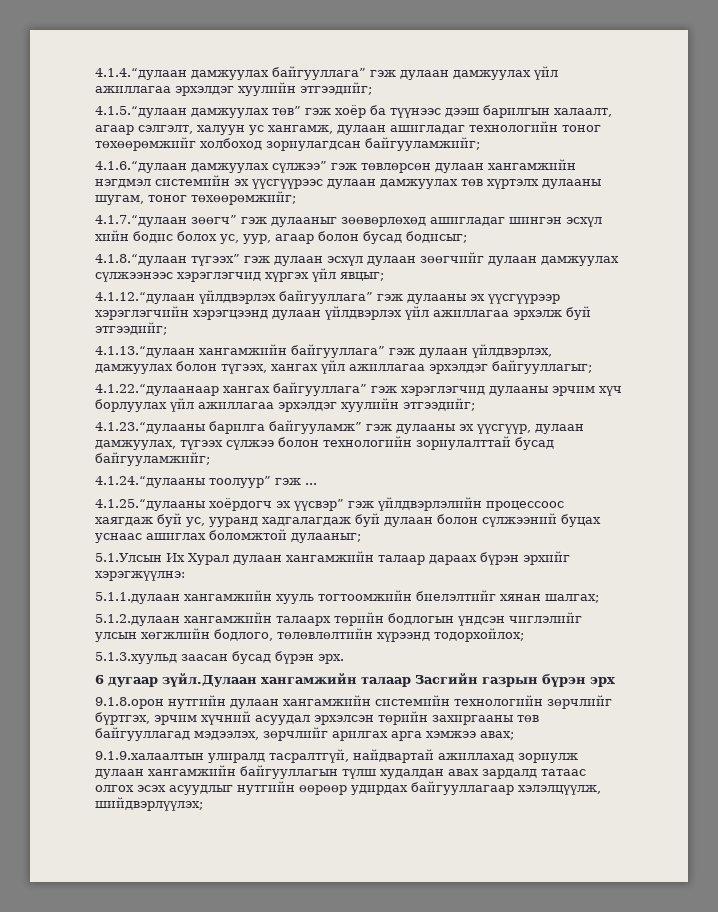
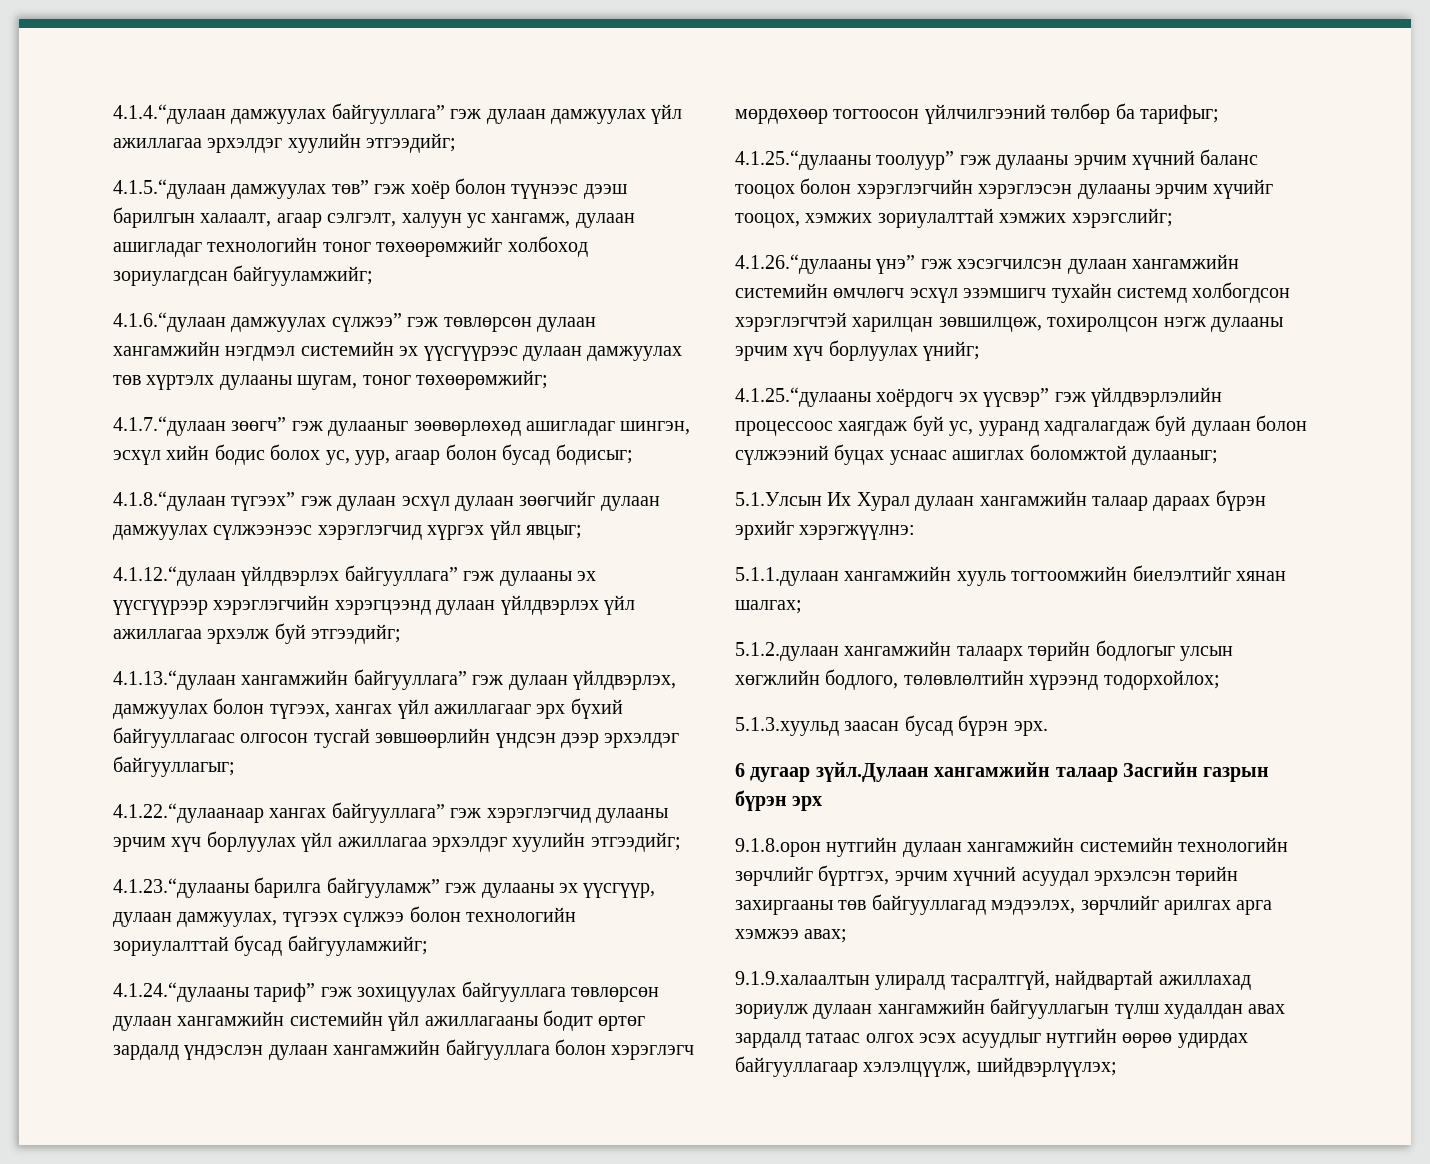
[370,105,386,115] ба -> [454,178,506,194] болон
[509,217,562,224] шингэн -> [620,421,691,435] шингэн,
[349,364,425,371] ажиллагаа -> [434,698,623,719] [113,727,599,748] ажиллагааг эрх бүхий байгууллагаас олгосон тусгай зөвшөөрлийн үндсэн дээр
[209,476,317,488] тоолуур” гэж ... -> [254,981,659,1002] [113,1010,646,1031] [113,1039,695,1060] [735,103,1219,124] [735,149,1259,170] [735,178,1274,199] [735,208,1173,228] [735,254,1239,274] [735,282,1291,303] [735,312,1283,332] [735,340,981,361] тариф” гэж зохицуулах байгууллага төвлөрсөн дулаан хангамжийн системийн үйл ажиллагааны бодит өртөг зардалд үндэслэн дулаан хангамжийн байгууллага болон хэрэглэгч мөрдөхөөр тогтоосон үйлчилгээний төлбөр ба тарифыг; // 4.1.25.“дулааны тоолуур” гэж дулааны эрчим хүчний баланс тооцох болон хэрэглэгчийн хэрэглэсэн дулааны эрчим хүчийг тооцох, хэмжих зориулалттай хэмжих хэрэгслийг; // 4.1.26.“дулааны үнэ” гэж хэсэгчилсэн дулаан хангамжийн системийн өмчлөгч эсхүл эзэмшигч тухайн системд холбогдсон хэрэглэгчтэй харилцан зөвшилцөж, тохиролцсон нэгж дулааны эрчим хүч борлуулах үнийг;
[388,612,582,626] бодлогын үндсэн чиглэлийг -> [1095,640,1175,661] бодлогыг
[299,785,347,795] өөрөөр -> [1122,1033,1173,1048] өөрөө

